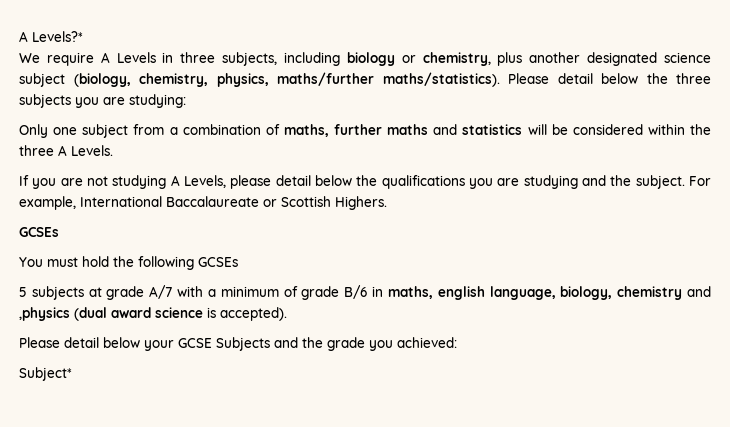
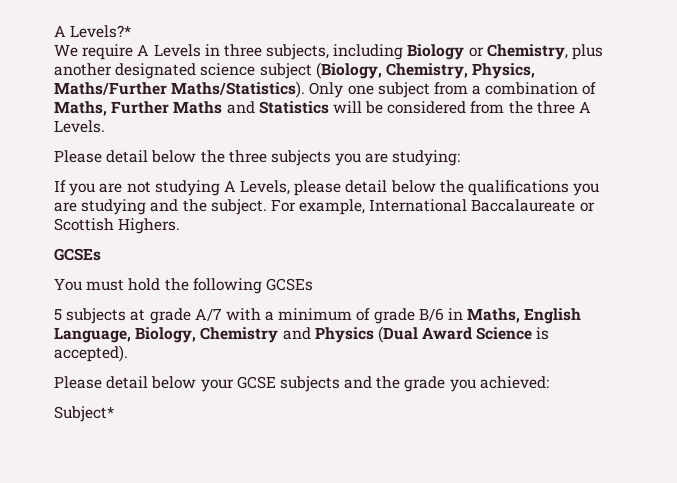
[346,52,491,66] biology or chemistry, -> [407,44,568,60] Biology or Chemistry,
[73,72,500,87] (biology, chemistry, physics, maths/further maths/statistics). -> [315,62,536,79] [54,81,597,98] [54,101,592,116] [54,120,105,133] (Biology, Chemistry, Physics, Maths/Further Maths/Statistics). Only one subject from a combination of Maths, Further Maths and Statistics will be considered from the three A Levels. //
[19,124,711,138] [19,145,113,156] // Only one subject from a combination of maths, further maths and statistics will be considered within the three A Levels. -> (461, 158) none
[387,286,712,300] [19,307,203,321] maths, english language, biology, chemistry and ,physics (dual award science -> [467,308,582,324] [54,326,533,343] Maths, English Language, Biology, Chemistry and Physics (Dual Award Science
[216,337,270,351] Subjects -> [279,376,340,392] subjects

